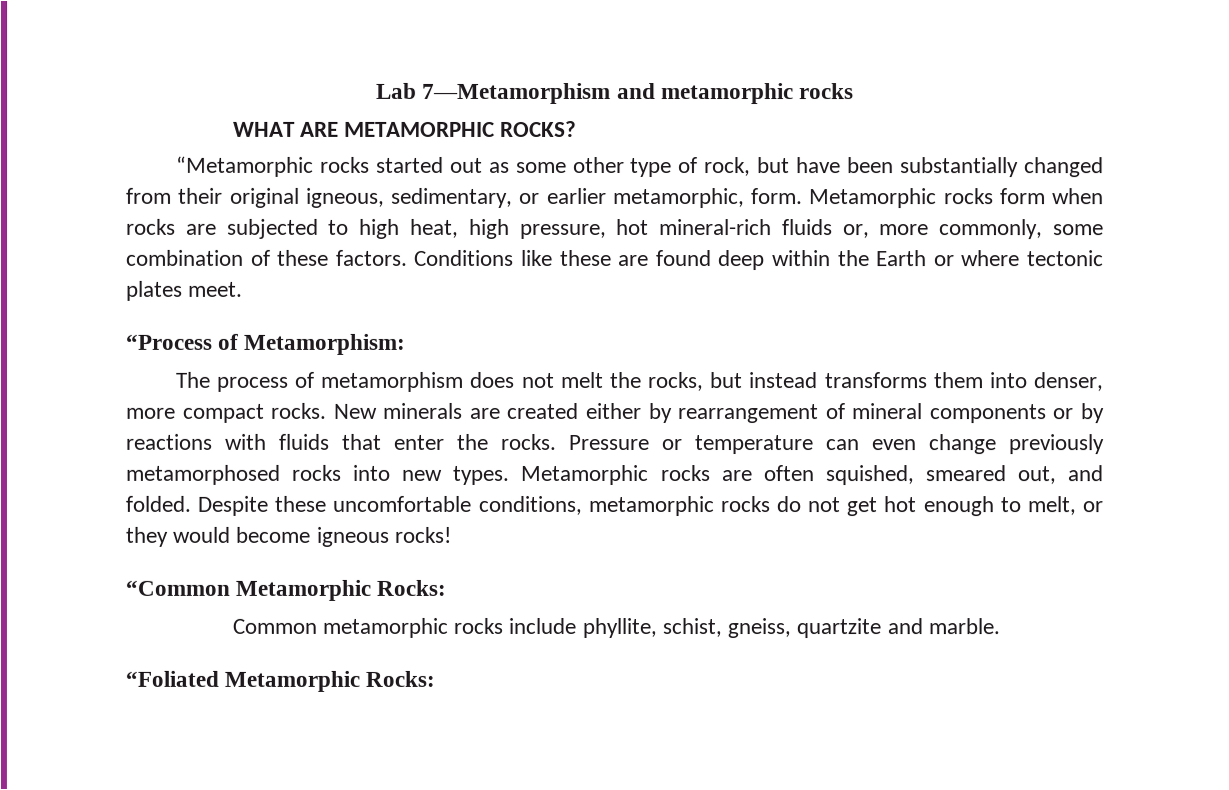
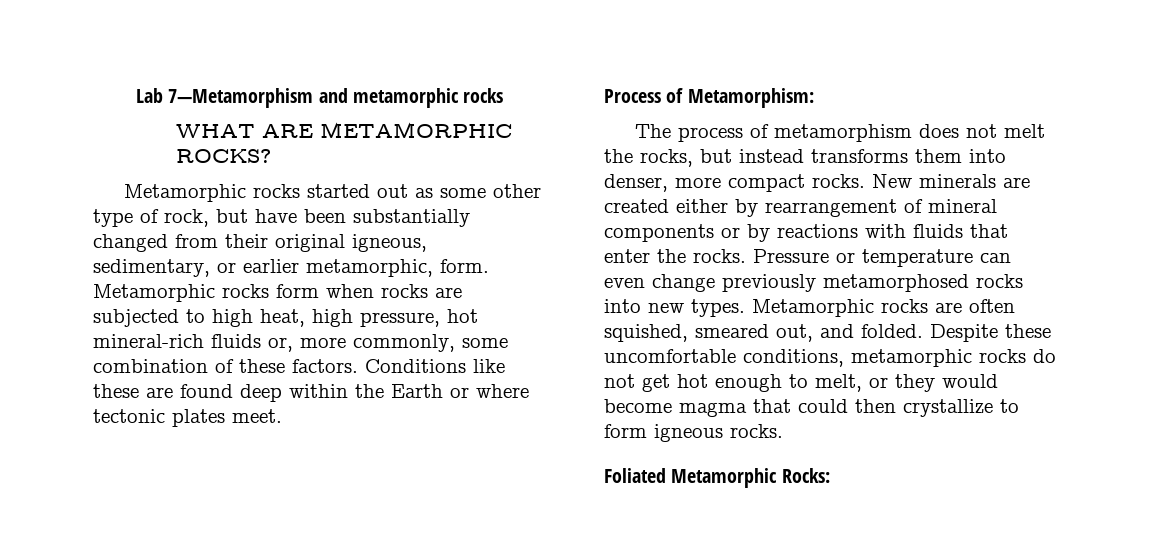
[175,155,314,177] “Metamorphic -> [124,184,247,202] Metamorphic
[126,333,213,350] “Process -> [604,89,661,103] Process
[315,526,451,547] [125,579,447,601] [231,617,1000,639] [125,670,219,687] igneous rocks! // “Common Metamorphic Rocks: // Common metamorphic rocks include phyllite, schist, gneiss, quartzite and marble. // “Foliated -> [679,399,1019,417] [604,424,783,442] [604,468,666,483] magma that could then crystallize to form igneous rocks. // Foliated

